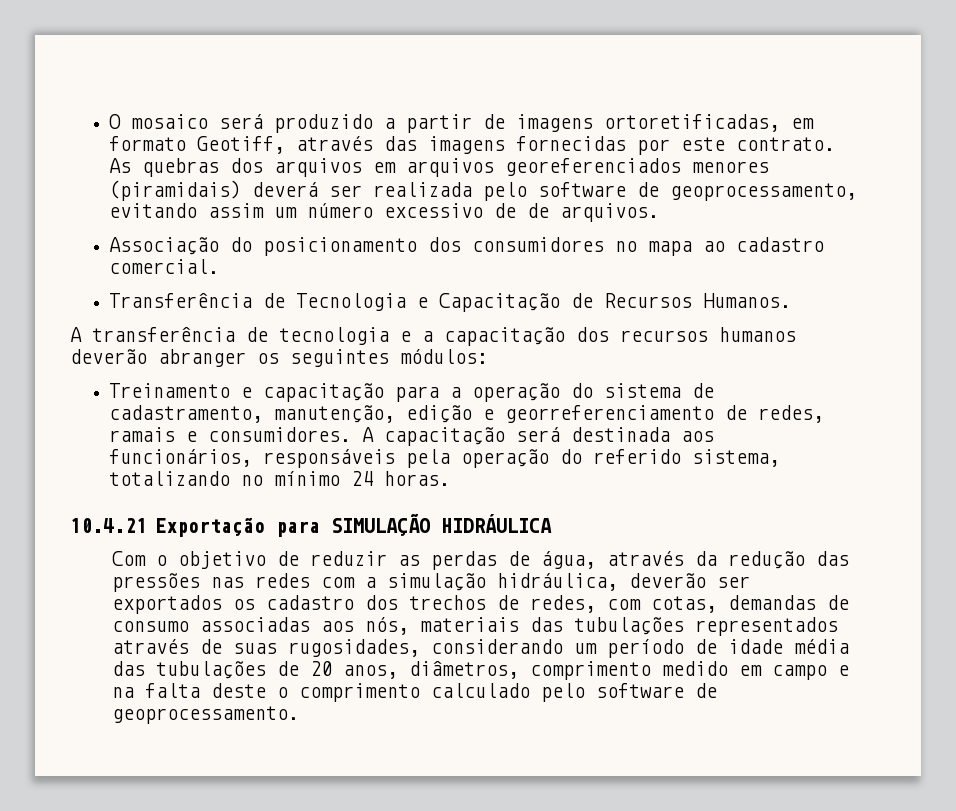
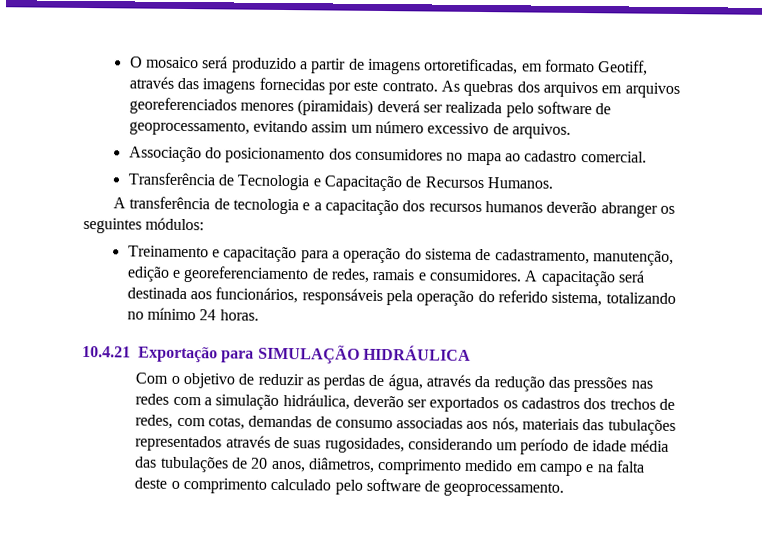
[527,203,550,218] de -> (509, 129) none
[505,405,715,423] georreferenciamento -> [183,266,310,284] georeferenciamento
[265,595,354,610] cadastro -> [521,397,581,410] cadastros

